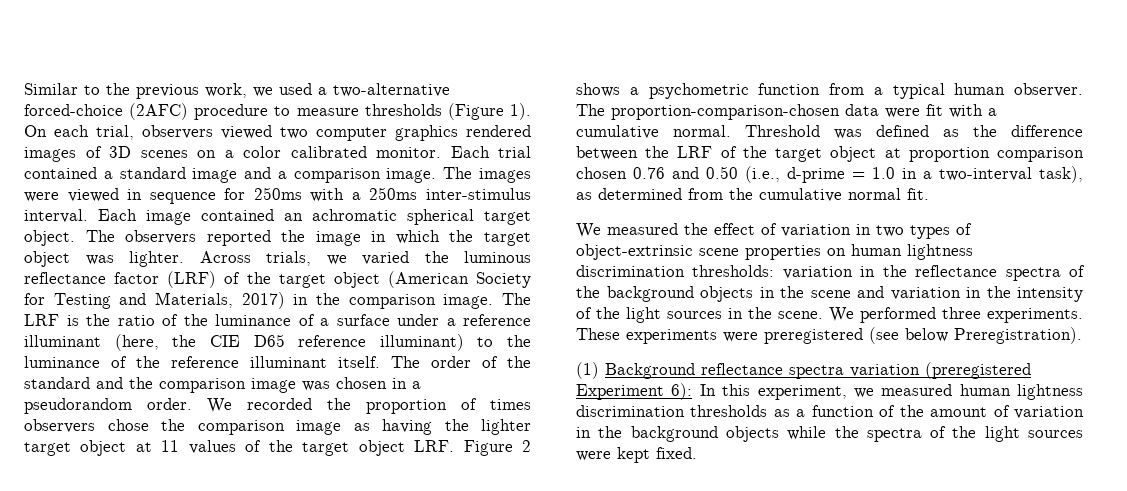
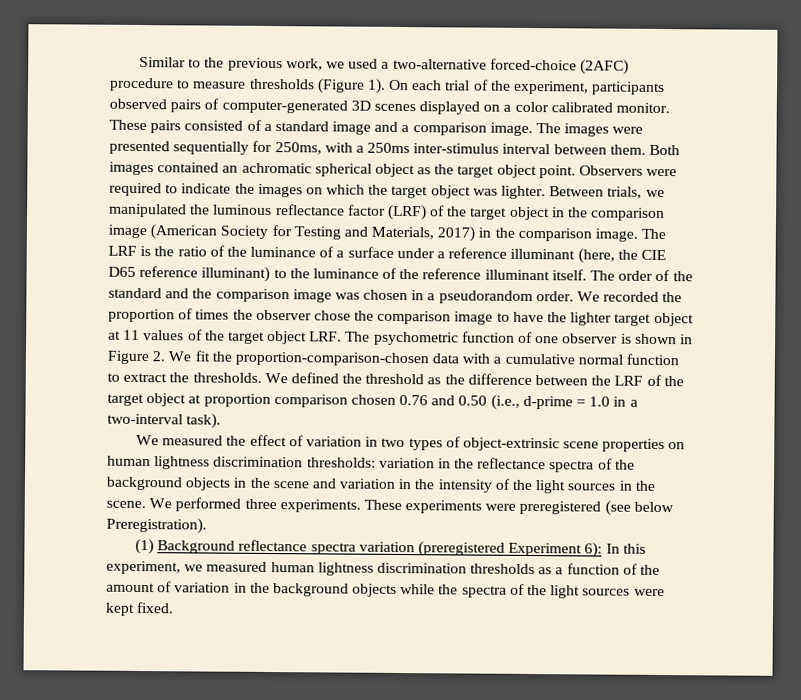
[96,125,531,141] [24,146,102,162] trial, observers viewed two computer graphics rendered images of -> [444,79,666,96] [109,98,348,114] trial of the experiment, participants observed pairs of computer-generated
(188, 154) none -> [419,101,481,115] displayed
[450,146,531,158] [24,167,97,179] Each trial contained -> [109,119,262,134] These pairs consisted of
[67,187,531,204] [24,209,531,225] [24,230,387,246] viewed in sequence for 250ms with a 250ms inter-stimulus interval. Each image contained an achromatic spherical target object. The observers reported the image in -> [109,140,681,156] [109,161,678,179] [109,182,323,198] presented sequentially for 250ms, with a 250ms inter-stimulus interval between them. Both images contained an achromatic spherical object as the target object point. Observers were required to indicate the images on
[199,251,251,263] Across -> [549,186,605,197] Between
[362,251,409,265] varied -> [109,203,187,218] manipulated
(380, 280) none -> [551,207,666,222] [108,224,147,239] in the comparison image
[24,419,95,433] observers -> [232,309,312,321] the observer
[353,419,432,435] as having -> [496,311,544,323] to have
[463,440,531,456] [576,83,1083,99] [576,104,997,120] [576,125,929,139] Figure 2 shows a psychometric function from a typical human observer. The proportion-comparison-chosen data were fit with a cumulative normal. Threshold was defined -> [345,331,693,346] [107,350,680,367] [107,372,425,385] The psychometric function of one observer is shown in Figure 2. We fit the proportion-comparison-chosen data with a cumulative normal function to extract the thresholds. We defined the threshold
[1039,166,1083,183] [576,188,929,202] task), as determined from the cumulative normal fit. -> [186,413,222,429] task).

